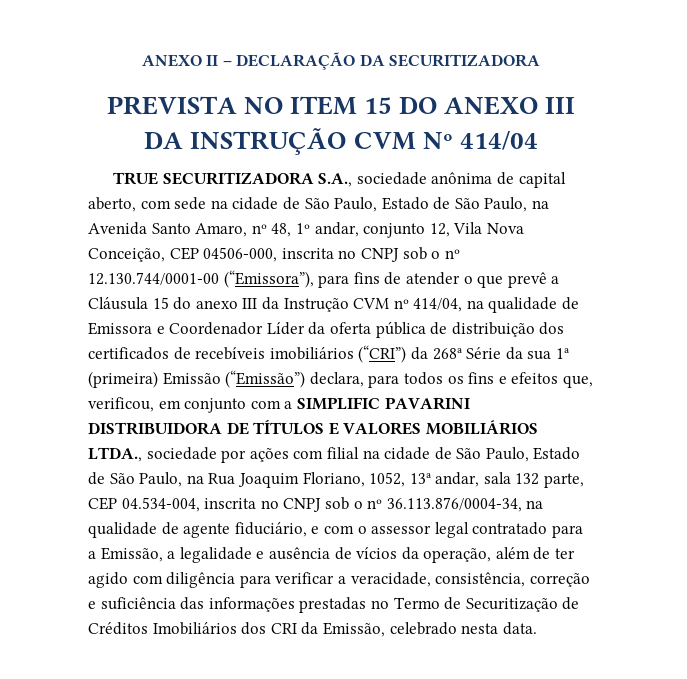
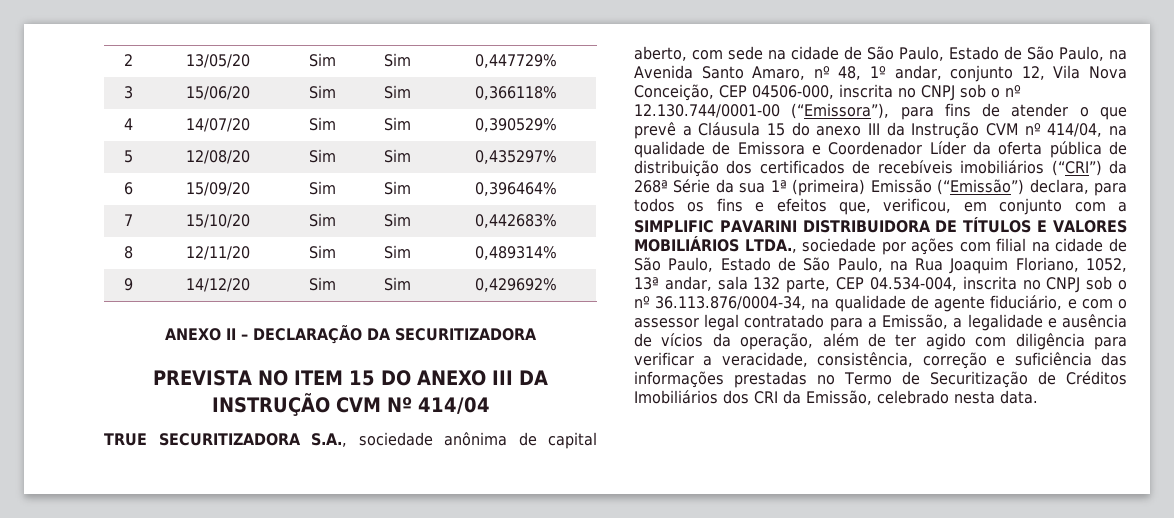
(141, 60) none -> [123,54,133,66] [186,54,250,68] [308,53,336,67] [384,53,411,67] [475,54,557,68] [123,86,133,99] [186,86,250,100] [308,85,336,99] [384,85,411,99] [475,86,557,100] [123,118,133,130] [186,118,250,132] [308,117,336,131] [384,117,411,131] [475,118,557,132] [123,150,133,163] [186,150,250,164] [308,149,336,163] [384,149,411,163] [475,150,557,164] [123,182,133,195] [186,182,250,196] [308,181,336,195] [384,181,411,195] [475,182,557,196] [123,214,133,226] [186,214,250,228] [308,213,336,227] [384,213,411,227] [475,214,557,228] [123,246,133,259] [186,246,250,260] [308,245,336,259] [384,245,411,259] [475,246,557,260] [123,278,133,291] [186,278,250,292] [308,277,336,291] [384,277,411,291] [475,278,557,292] 2 | 13/05/20 | Sim | Sim | 0,447729% // 3 | 15/06/20 | Sim | Sim | 0,366118% // 4 | 14/07/20 | Sim | Sim | 0,390529% // 5 | 12/08/20 | Sim | Sim | 0,435297% // 6 | 15/09/20 | Sim | Sim | 0,396464% // 7 | 15/10/20 | Sim | Sim | 0,442683% // 8 | 12/11/20 | Sim | Sim | 0,489314% // 9 | 14/12/20 | Sim | Sim | 0,429692% //

